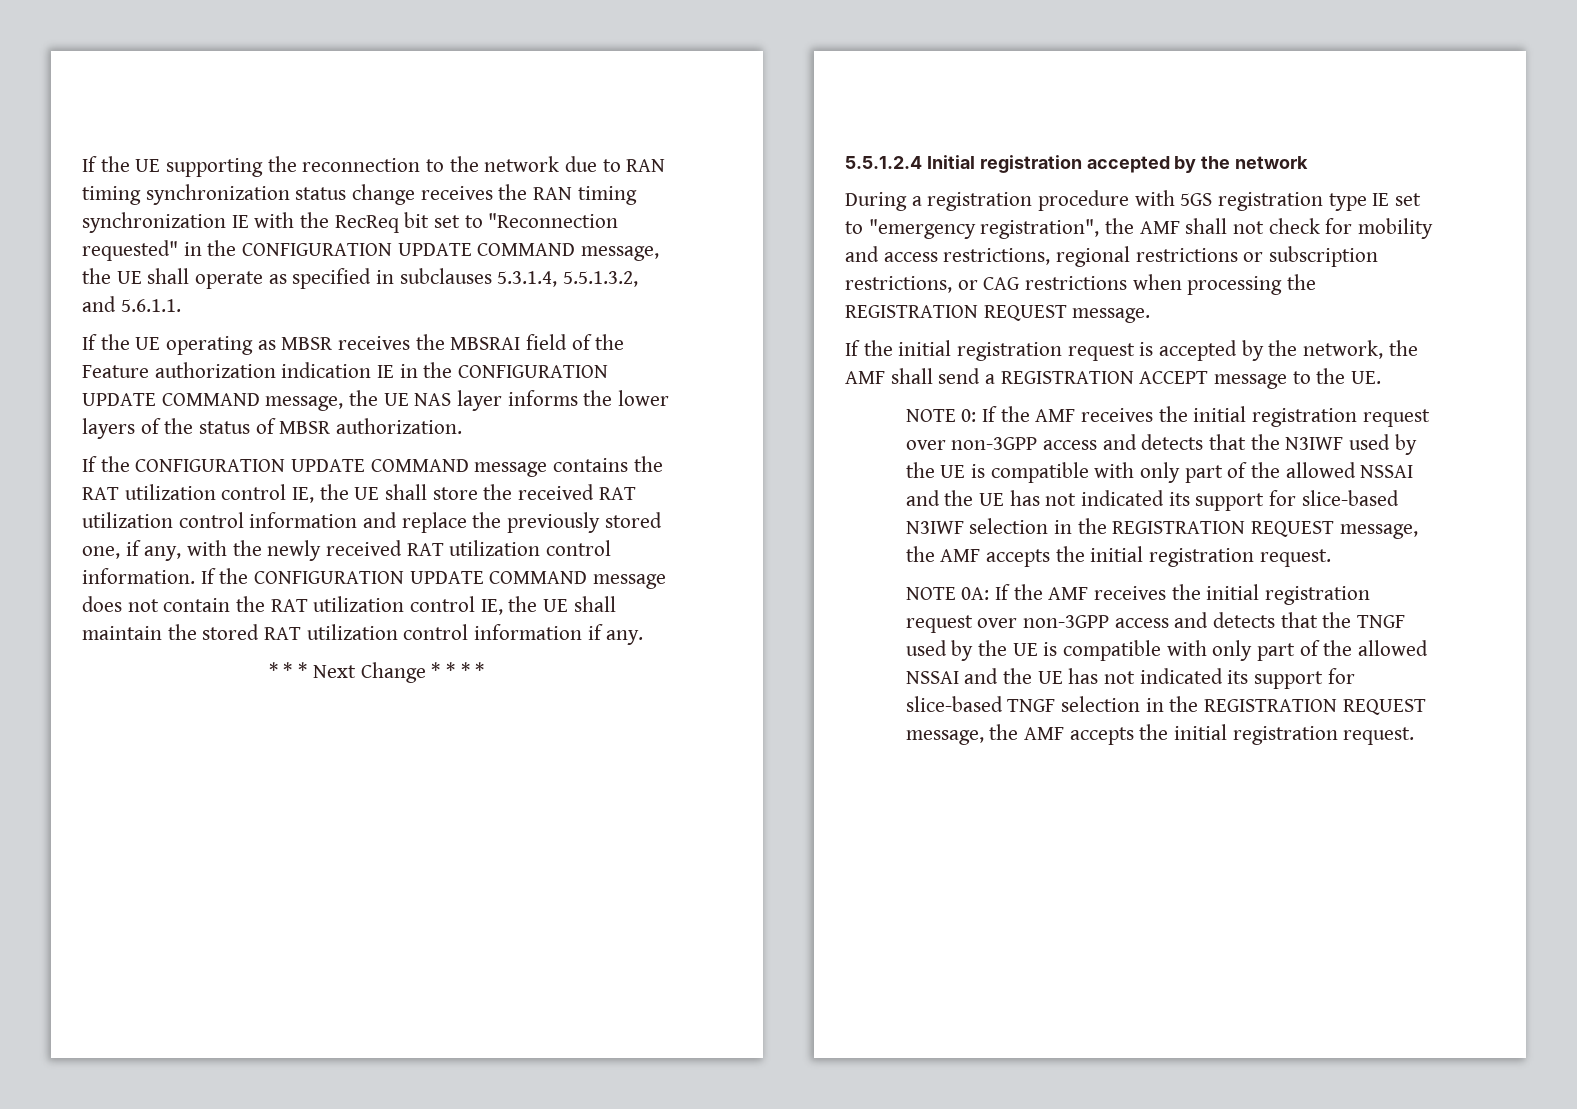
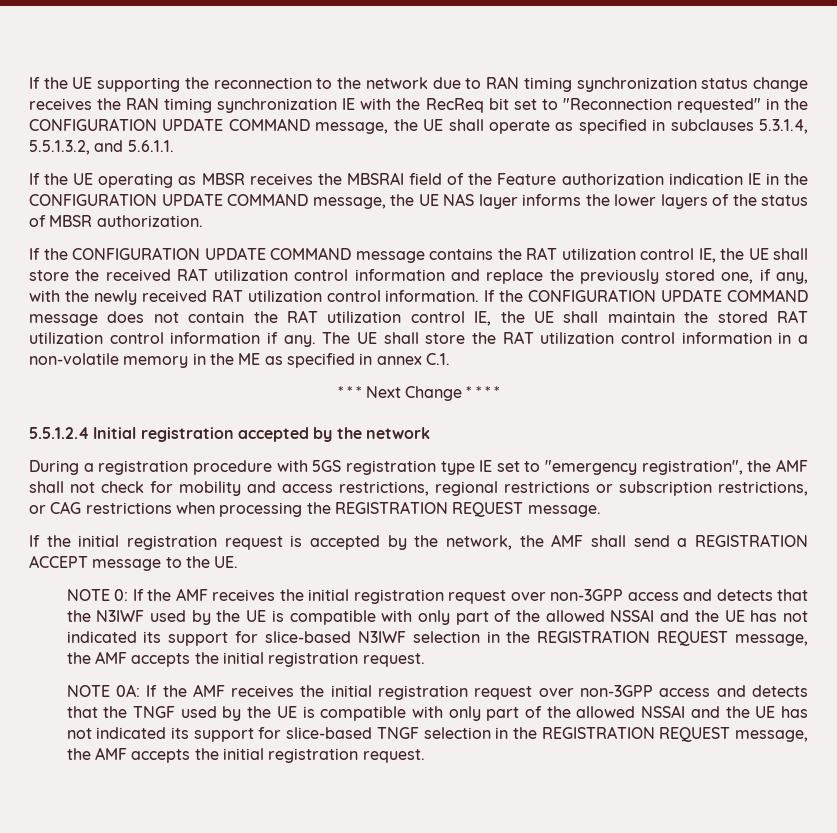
(644, 637) none -> [322,331,808,344] [29,353,450,368] The UE shall store the RAT utilization control information in a non-volatile memory in the ME as specified in annex C.1.

